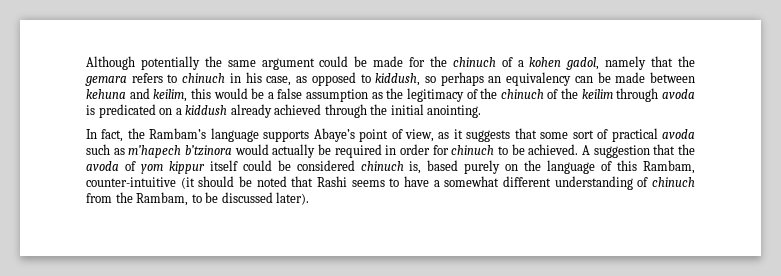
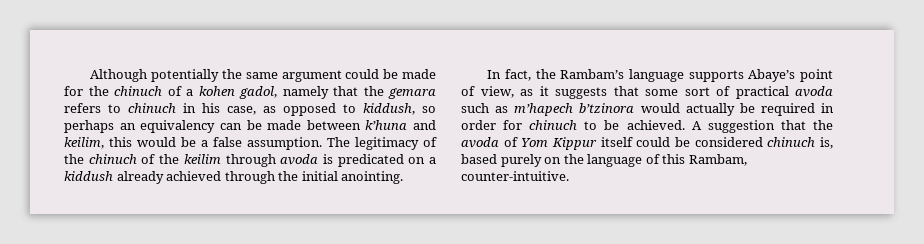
[86,89,126,99] kehuna -> [365,120,408,130] k’huna
[306,88,404,102] assumption as the -> [247,137,350,150] assumption. The
[140,161,205,174] yom kippur -> [521,137,597,150] Yom Kippur
[86,176,695,190] [86,192,310,206] counter-intuitive (it should be noted that Rashi seems to have a somewhat different understanding of chinuch from the Rambam, to be discussed later). -> [461,171,569,181] counter-intuitive.

